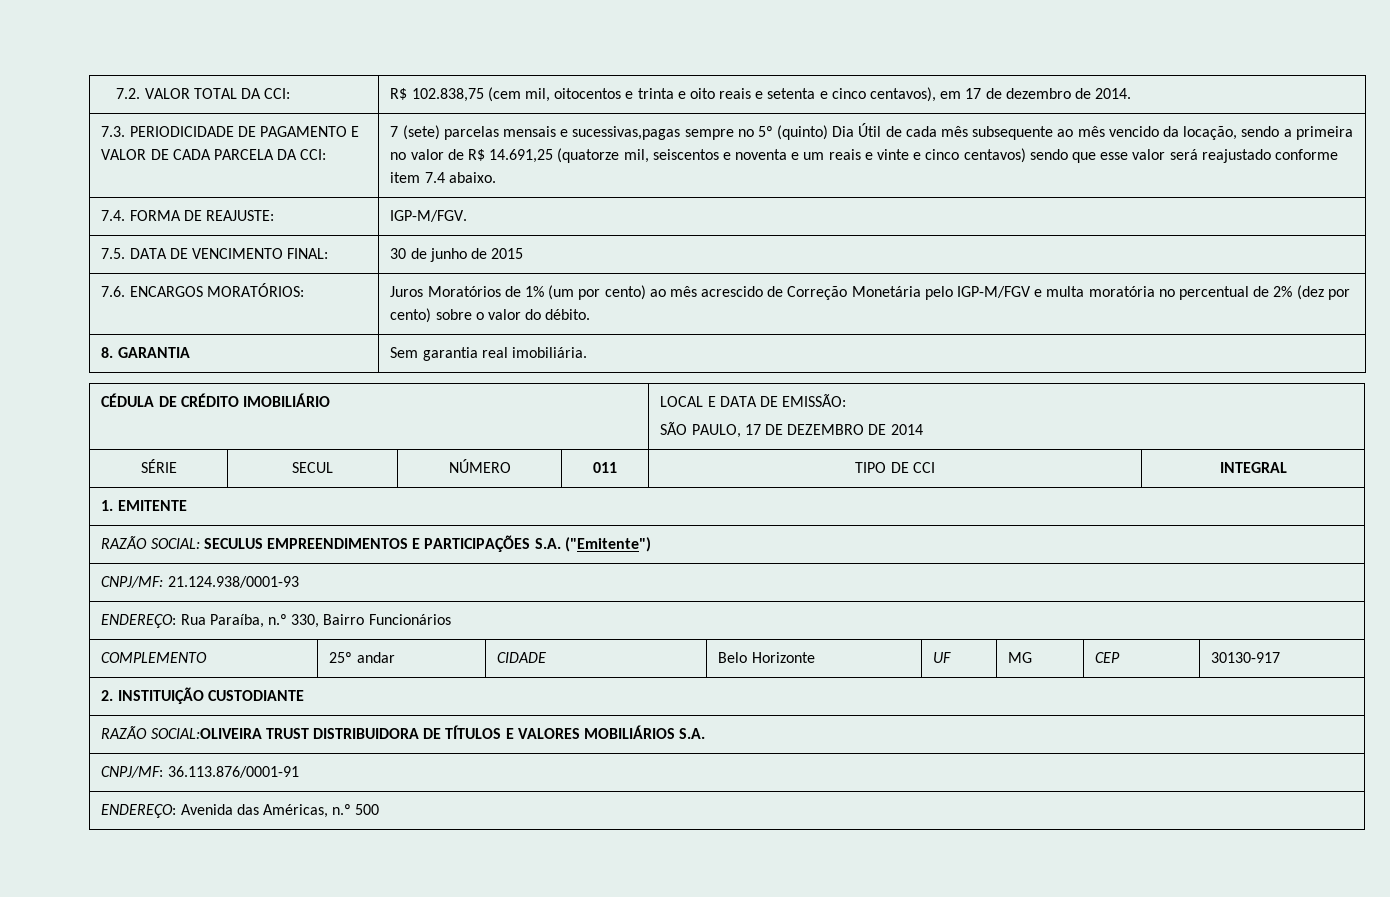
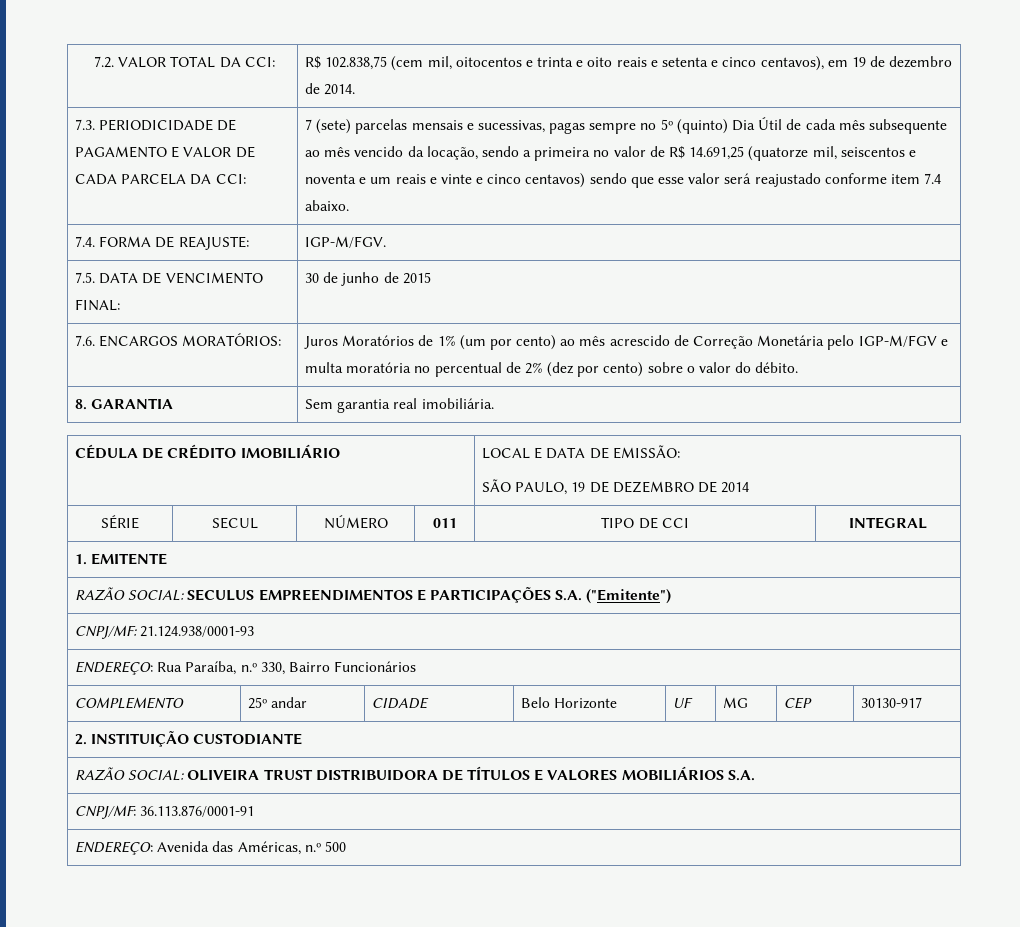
[965,88,982,99] 17 -> [851,57,866,67] 19
[572,126,681,140] sucessivas,pagas -> [477,120,586,134] sucessivas, pagas
[744,424,761,435] 17 -> [571,482,586,492] 19
[150,728,262,739] SOCIAL:OLIVEIRA -> [128,769,260,781] SOCIAL: OLIVEIRA

